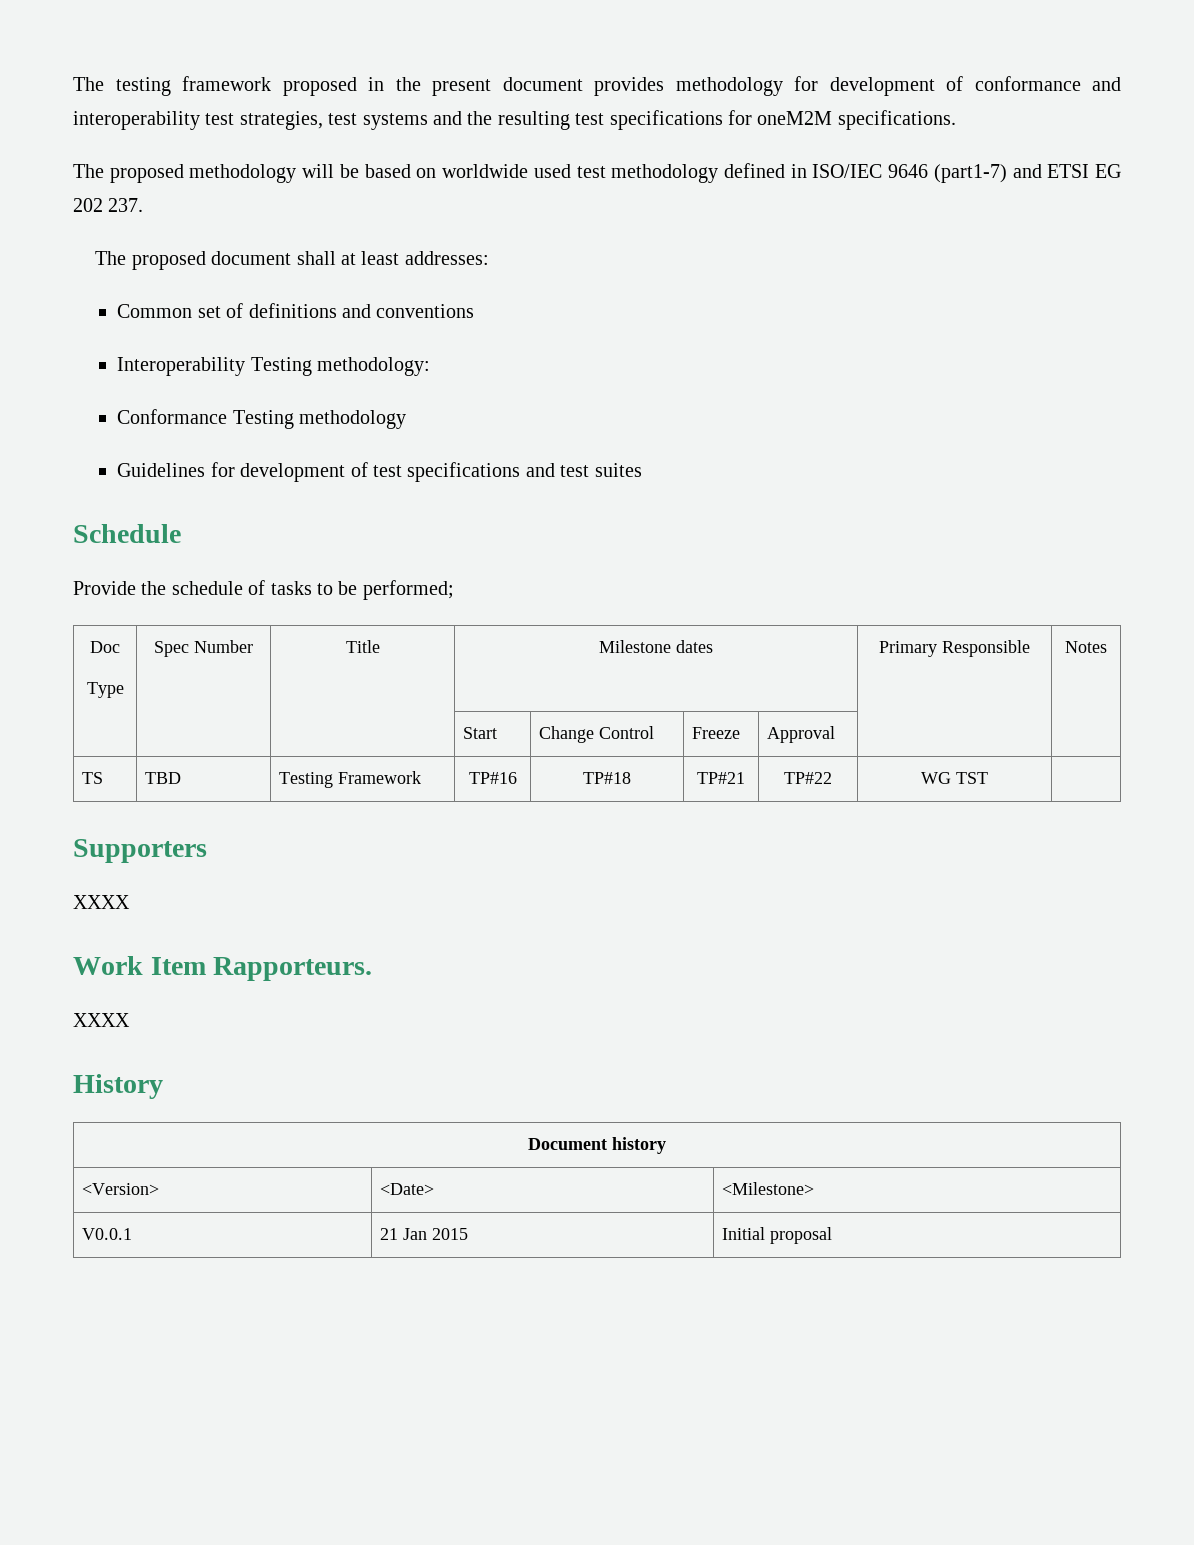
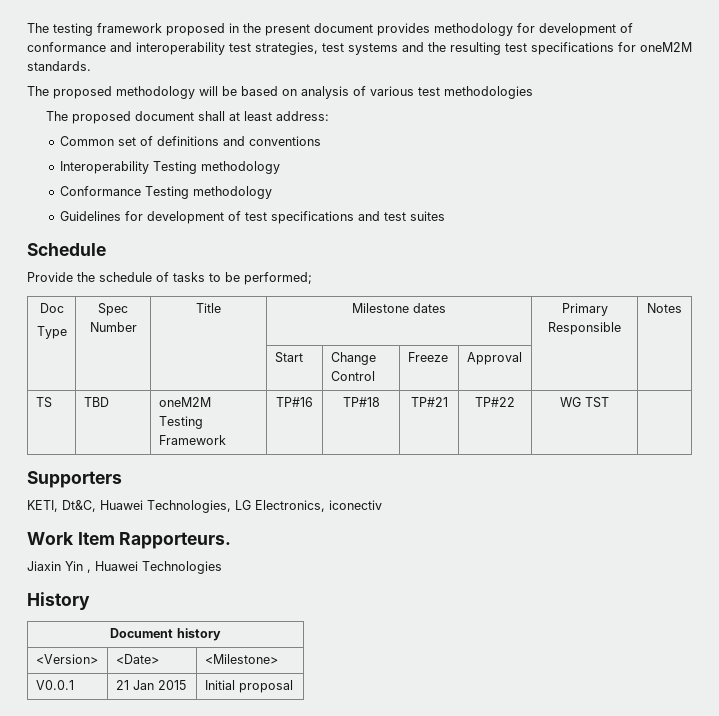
[837,110,956,130] specifications. -> [27,61,91,71] standards.
[442,163,1121,183] [73,198,144,212] worldwide used test methodology defined in ISO/IEC 9646 (part1-7) and ETSI EG 202 237. -> [301,86,533,99] analysis of various test methodologies
[404,251,489,265] addresses: -> [276,111,330,121] address:
[317,357,431,376] methodology: -> [201,161,281,174] methodology
(181, 778) none -> [158,397,211,407] oneM2M
[73,895,130,909] [73,956,373,981] [73,1013,130,1027] XXXX // Work Item Rapporteurs. // XXXX -> [27,500,382,513] [27,532,232,549] [27,561,222,574] KETI, Dt&C, Huawei Technologies, LG Electronics, iconectiv // Work Item Rapporteurs. // Jiaxin Yin , Huawei Technologies

